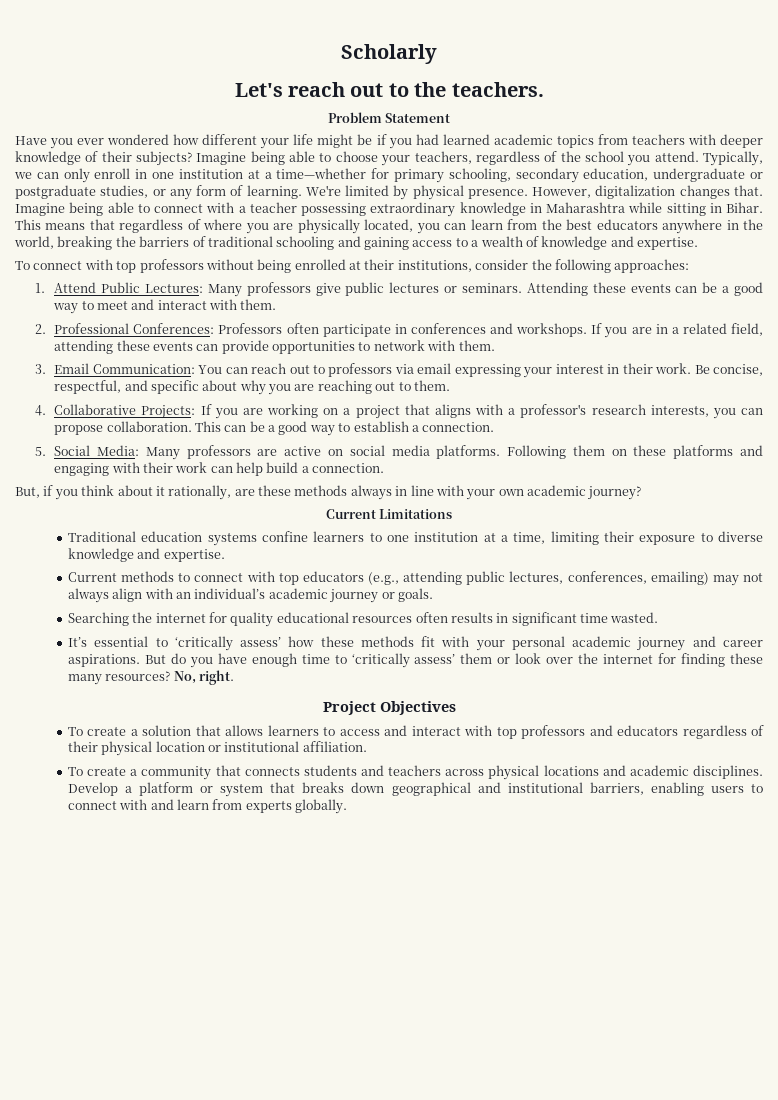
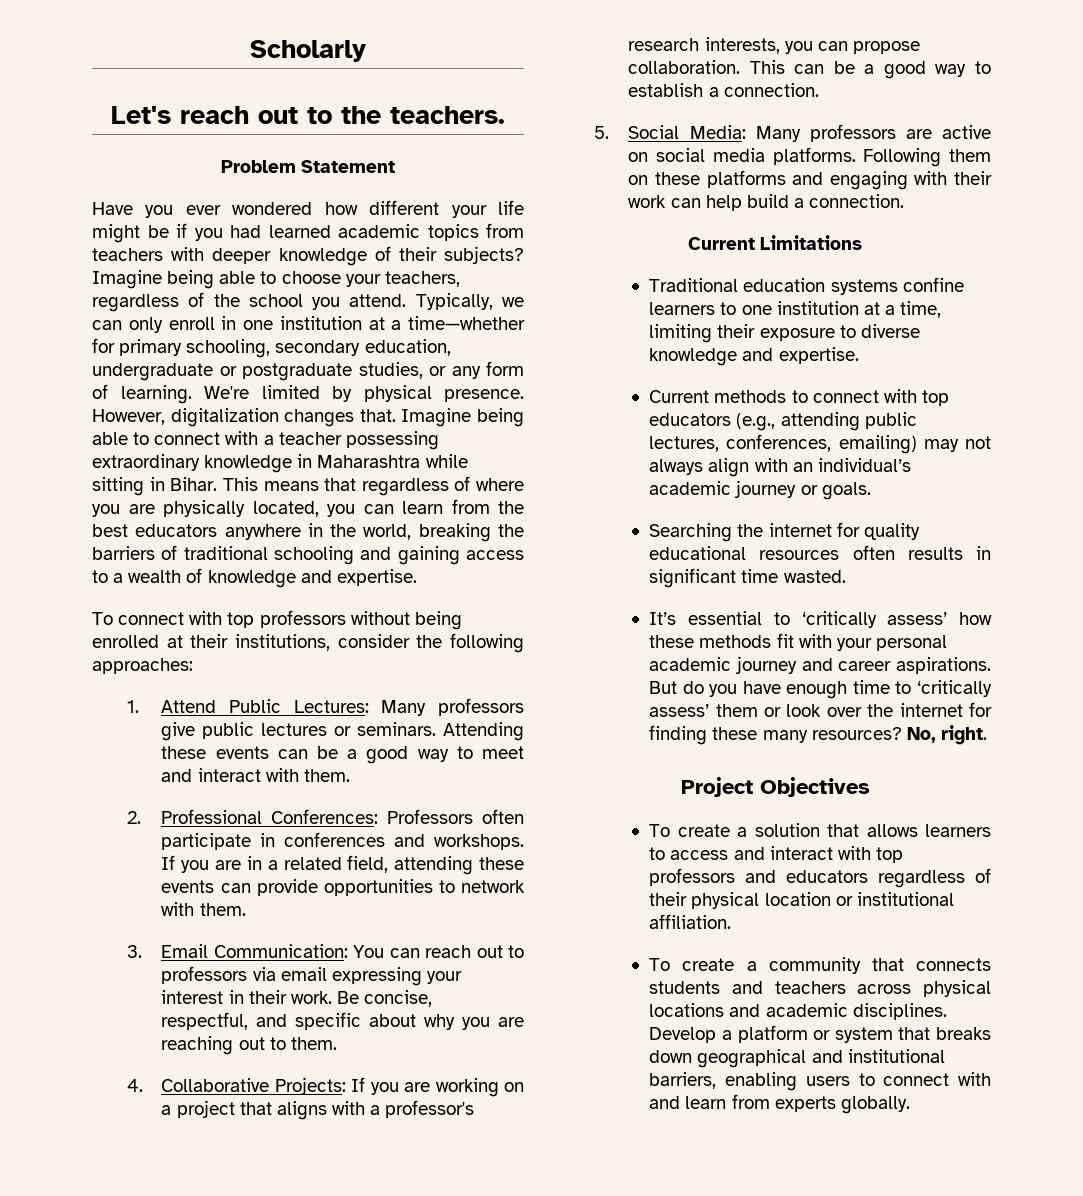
[15,485,642,500] // But, if you think about it rationally, are these methods always in line with your own academic journey? -> (905, 201) none

